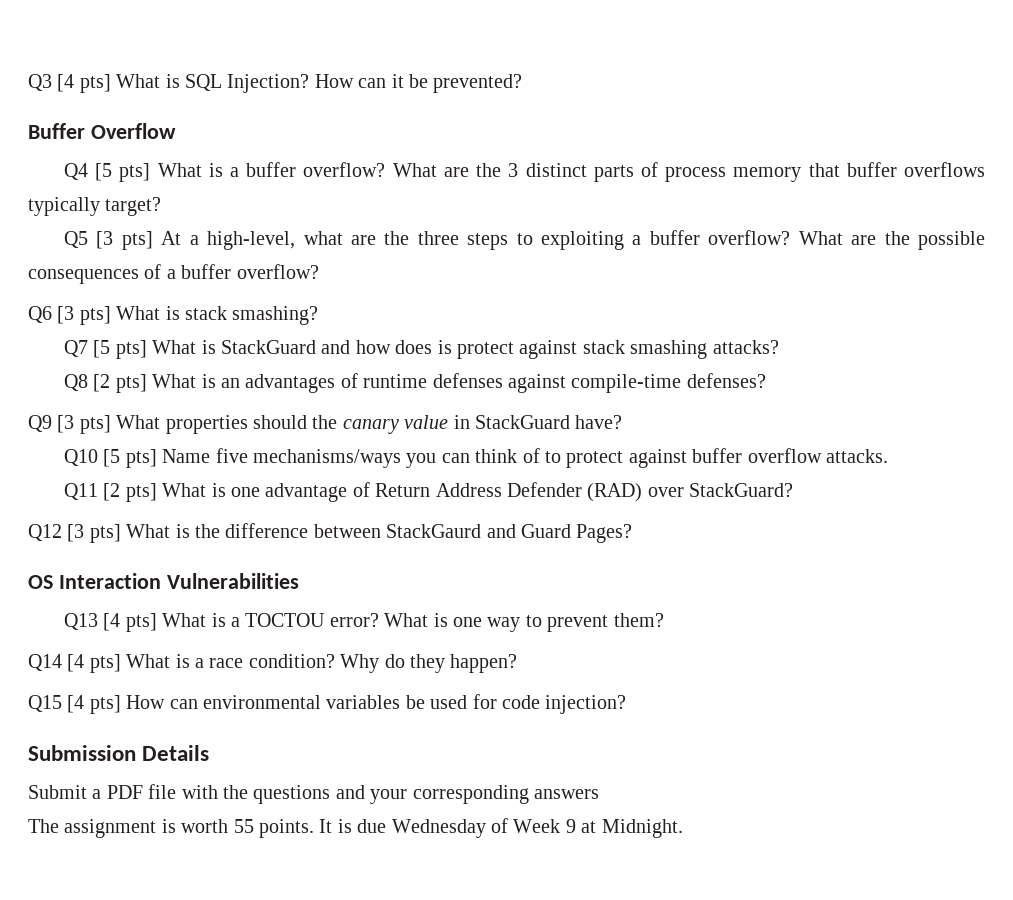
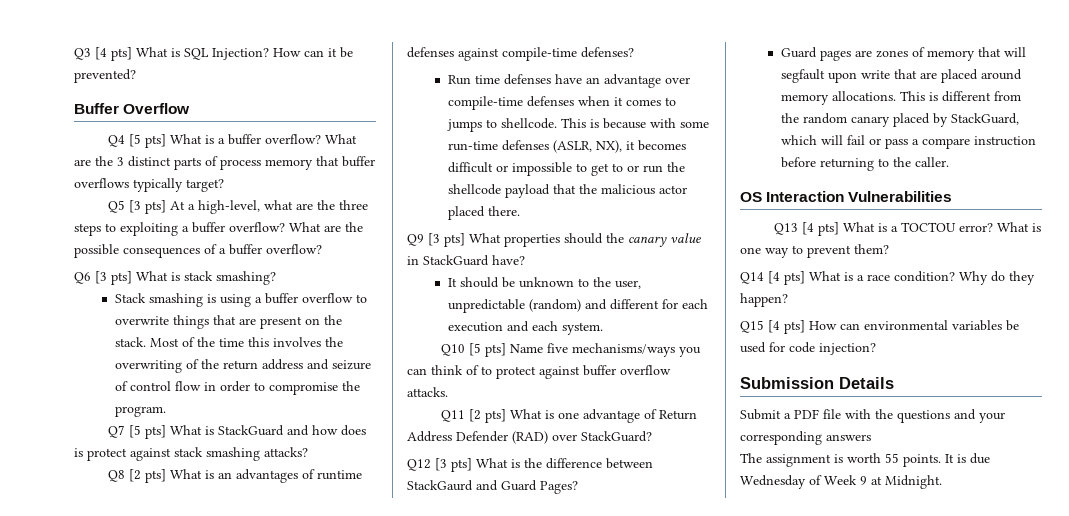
(319, 315) none -> [114,293,367,307] [114,315,342,329] [114,337,343,347] [114,359,371,373] [114,381,360,395] [114,406,166,417] // Stack smashing is using a buffer overflow to overwrite things that are present on the stack. Most of the time this involves the overwriting of the return address and seizure of control flow in order to compromise the program.
(766, 380) none -> [447,74,690,88] [447,96,676,110] [446,118,709,132] [447,140,686,153] [447,162,685,176] [447,184,687,198] [447,206,520,220] // Run time defenses have an advantage over compile-time defenses when it comes to jumps to shellcode. This is because with some run-time defenses (ASLR, NX), it becomes difficult or impossible to get to or run the shellcode payload that the malicious actor placed there.
(623, 422) none -> [447,277,641,289] [447,299,708,313] [447,321,603,335] // It should be unknown to the user, unpredictable (random) and different for each execution and each system.
(633, 533) none -> [780,47,1026,61] [780,69,1022,83] [780,91,1021,105] [780,113,1019,127] [780,135,1036,149] [780,157,949,171] // Guard pages are zones of memory that will segfault upon write that are placed around memory allocations. This is different from the random canary placed by StackGuard, which will fail or pass a compare instruction before returning to the caller.

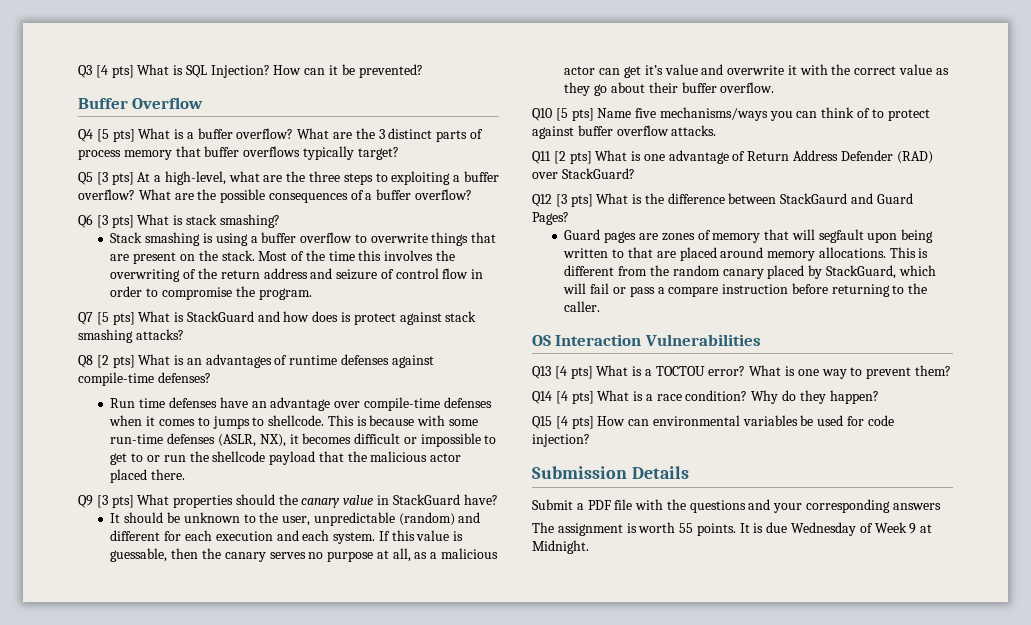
(603, 328) none -> [378,530,464,541] [110,548,499,562] [564,64,949,78] [564,82,775,96] If this value is guessable, then the canary serves no purpose at all, as a malicious actor can get it’s value and overwrite it with the correct value as they go about their buffer overflow.
[860,70,890,79] write -> [901,229,934,243] [563,248,625,258] being written to

